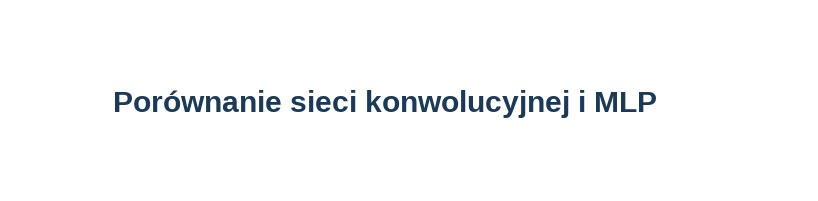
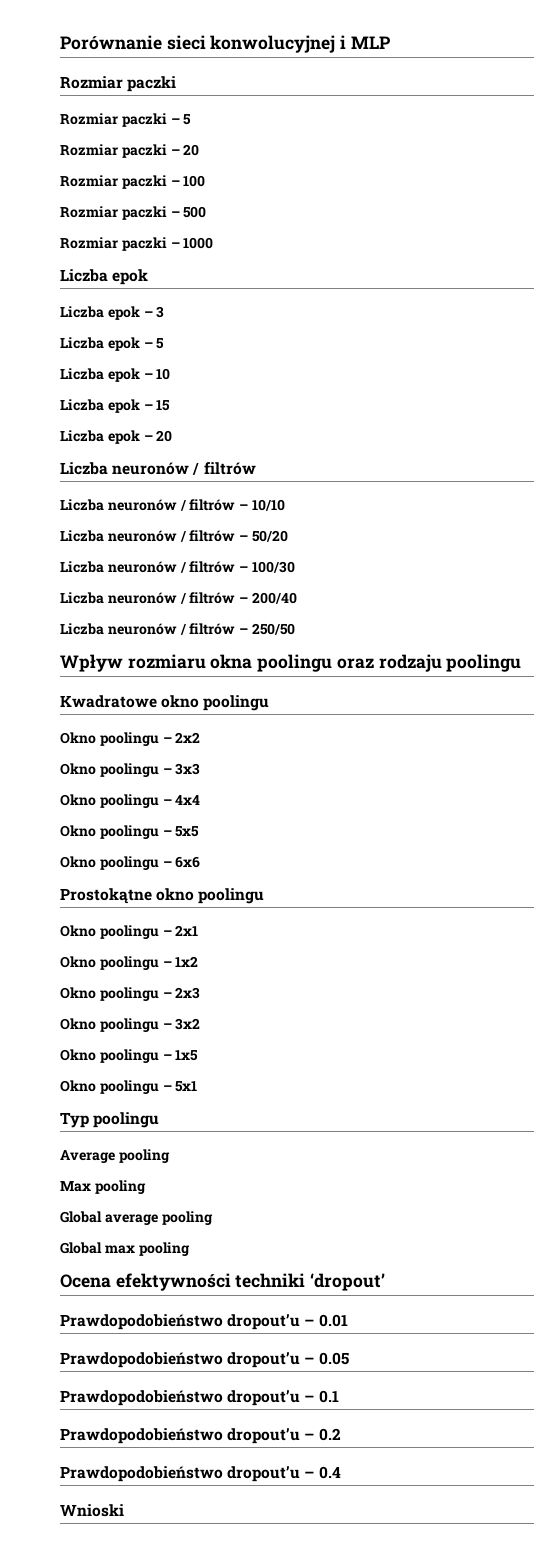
(658, 102) none -> [60,76,177,92] [60,113,192,127] [60,144,200,158] [60,175,206,189] [60,206,207,220] [60,237,214,251] [60,269,149,285] [60,306,165,320] [60,337,165,351] [60,368,171,382] [60,399,171,413] [60,430,173,444] [60,462,256,475] [60,499,285,511] [60,530,288,542] [60,561,295,573] [60,592,297,604] [60,623,295,635] [60,654,522,672] [60,695,270,711] [60,732,201,746] [60,763,201,777] [60,794,201,808] [60,825,200,839] [60,856,201,870] [60,888,265,904] [60,925,199,939] [60,956,199,970] [60,987,201,1001] [60,1018,201,1032] [60,1049,199,1063] [60,1080,198,1094] [60,1112,160,1128] [60,1149,170,1163] [60,1180,146,1194] [60,1211,213,1225] [60,1242,190,1256] [60,1273,386,1291] [60,1314,348,1330] [60,1352,349,1368] [60,1390,339,1406] [60,1428,341,1444] [60,1466,341,1482] [60,1504,124,1517] // Rozmiar paczki // Rozmiar paczki – 5 // Rozmiar paczki – 20 // Rozmiar paczki – 100 // Rozmiar paczki – 500 // Rozmiar paczki – 1000 // Liczba epok // Liczba epok – 3 // Liczba epok – 5 // Liczba epok – 10 // Liczba epok – 15 // Liczba epok – 20 // Liczba neuronów / filtrów // Liczba neuronów / filtrów – 10/10 // Liczba neuronów / filtrów – 50/20 // Liczba neuronów / filtrów – 100/30 // Liczba neuronów / filtrów – 200/40 // Liczba neuronów / filtrów – 250/50 // Wpływ rozmiaru okna poolingu oraz rodzaju poolingu // Kwadratowe okno poolingu // Okno poolingu – 2x2 // Okno poolingu – 3x3 // Okno poolingu – 4x4 // Okno poolingu – 5x5 // Okno poolingu – 6x6 // Prostokątne okno poolingu // Okno poolingu – 2x1 // Okno poolingu – 1x2 // Okno poolingu – 2x3 // Okno poolingu – 3x2 // Okno poolingu – 1x5 // Okno poolingu – 5x1 // Typ poolingu // Average pooling // Max pooling // Global average pooling // Global max pooling // Ocena efektywności techniki ‘dropout’ // Prawdopodobieństwo dropout’u – 0.01 // Prawdopodobieństwo dropout’u – 0.05 // Prawdopodobieństwo dropout’u – 0.1 // Prawdopodobieństwo dropout’u – 0.2 // Prawdopodobieństwo dropout’u – 0.4 // Wnioski

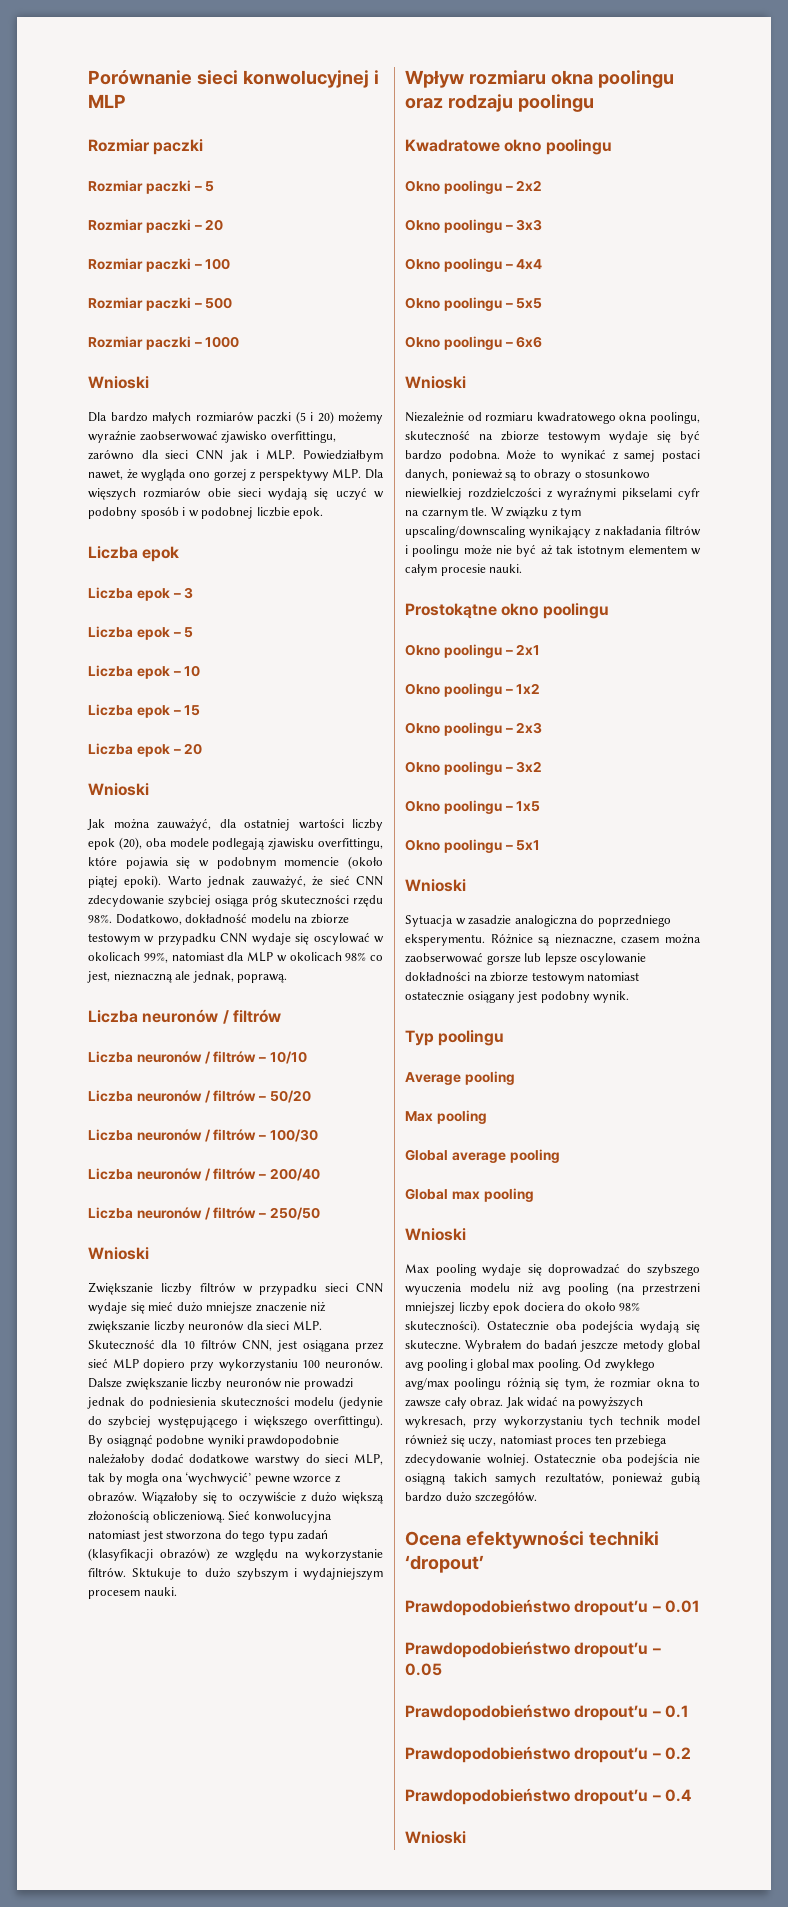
(214, 243) none -> [88,376,149,389] [88,411,383,424] [88,430,336,443] [88,449,384,462] [88,469,384,481] [88,487,384,500] [88,506,324,519] // Wnioski // Dla bardzo małych rozmiarów paczki (5 i 20) możemy wyraźnie zaobserwować zjawisko overfittingu, zarówno dla sieci CNN jak i MLP. Powiedziałbym nawet, że wygląda ono gorzej z perspektywy MLP. Dla więszych rozmiarów obie sieci wydają się uczyć w podobny sposób i w podobnej liczbie epok.
(173, 436) none -> [88,783,149,796] [87,818,383,831] [88,837,383,850] [88,856,383,869] [88,875,383,888] [88,894,383,907] [88,913,349,925] [88,932,384,945] [88,952,383,963] [87,971,288,983] // Wnioski // Jak można zauważyć, dla ostatniej wartości liczby epok (20), oba modele podlegają zjawisku overfittingu, które pojawia się w podobnym momencie (około piątej epoki). Warto jednak zauważyć, że sieć CNN zdecydowanie szybciej osiąga próg skuteczności rzędu 98%. Dodatkowo, dokładność modelu na zbiorze testowym w przypadku CNN wydaje się oscylować w okolicach 99%, natomiast dla MLP w okolicach 98% co jest, nieznaczną ale jednak, poprawą.
(295, 629) none -> [88,1247,149,1260] [88,1282,383,1295] [88,1301,327,1314] [88,1320,322,1333] [88,1339,384,1352] [88,1358,383,1371] [88,1377,353,1390] [87,1396,383,1409] [88,1415,383,1428] [88,1434,340,1447] [88,1453,383,1466] [88,1472,341,1485] [88,1491,384,1504] [88,1510,332,1523] [88,1529,329,1542] [88,1548,383,1561] [88,1567,383,1580] [88,1587,177,1599] // Wnioski // Zwiększanie liczby filtrów w przypadku sieci CNN wydaje się mieć dużo mniejsze znaczenie niż zwiększanie liczby neuronów dla sieci MLP. Skuteczność dla 10 filtrów CNN, jest osiągana przez sieć MLP dopiero przy wykorzystaniu 100 neuronów. Dalsze zwiększanie liczby neuronów nie prowadzi jednak do podniesienia skuteczności modelu (jedynie do szybciej występującego i większego overfittingu). By osiągnąć podobne wyniki prawdopodobnie należałoby dodać dodatkowe warstwy do sieci MLP, tak by mogła ona ‘wychwycić’ pewne wzorce z obrazów. Wiązałoby się to oczywiście z dużo większą złożonością obliczeniową. Sieć konwolucyjna natomiast jest stworzona do tego typu zadań (klasyfikacji obrazów) ze względu na wykorzystanie filtrów. Sktukuje to dużo szybszym i wydajniejszym procesem nauki.
(201, 862) none -> [405,376,466,389] [405,412,700,424] [405,430,700,443] [405,449,700,462] [405,469,651,481] [405,487,700,500] [405,507,582,519] [405,525,701,538] [405,544,701,557] [405,564,523,576] // Wnioski // Niezależnie od rozmiaru kwadratowego okna poolingu, skuteczność na zbiorze testowym wydaje się być bardzo podobna. Może to wynikać z samej postaci danych, ponieważ są to obrazy o stosunkowo niewielkiej rozdzielczości z wyraźnymi pikselami cyfr na czarnym tle. W związku z tym upscaling/downscaling wynikający z nakładania filtrów i poolingu może nie być aż tak istotnym elementem w całym procesie nauki.
(198, 1086) none -> [405,879,466,892] [405,915,671,927] [405,933,701,946] [405,952,647,965] [405,971,640,984] [405,991,630,1003] // Wnioski // Sytuacja w zasadzie analogiczna do poprzedniego eksperymentu. Różnice są nieznaczne, czasem można zaobserwować gorsze lub lepsze oscylowanie dokładności na zbiorze testowym natomiast ostatecznie osiągany jest podobny wynik.
(190, 1249) none -> [405,1228,466,1241] [405,1263,700,1276] [405,1282,700,1295] [405,1302,641,1314] [405,1320,700,1333] [405,1339,700,1352] [405,1359,655,1371] [405,1377,700,1390] [405,1396,644,1409] [405,1416,700,1428] [405,1434,668,1447] [405,1453,700,1466] [405,1472,701,1485] [405,1491,538,1504] // Wnioski // Max pooling wydaje się doprowadzać do szybszego wyuczenia modelu niż avg pooling (na przestrzeni mniejszej liczby epok dociera do około 98% skuteczności). Ostatecznie oba podejścia wydają się skuteczne. Wybrałem do badań jeszcze metody global avg pooling i global max pooling. Od zwykłego avg/max poolingu różnią się tym, że rozmiar okna to zawsze cały obraz. Jak widać na powyższych wykresach, przy wykorzystaniu tych technik model również się uczy, natomiast proces ten przebiega zdecydowanie wolniej. Ostatecznie oba podejścia nie osiągną takich samych rezultatów, ponieważ gubią bardzo dużo szczegółów.

